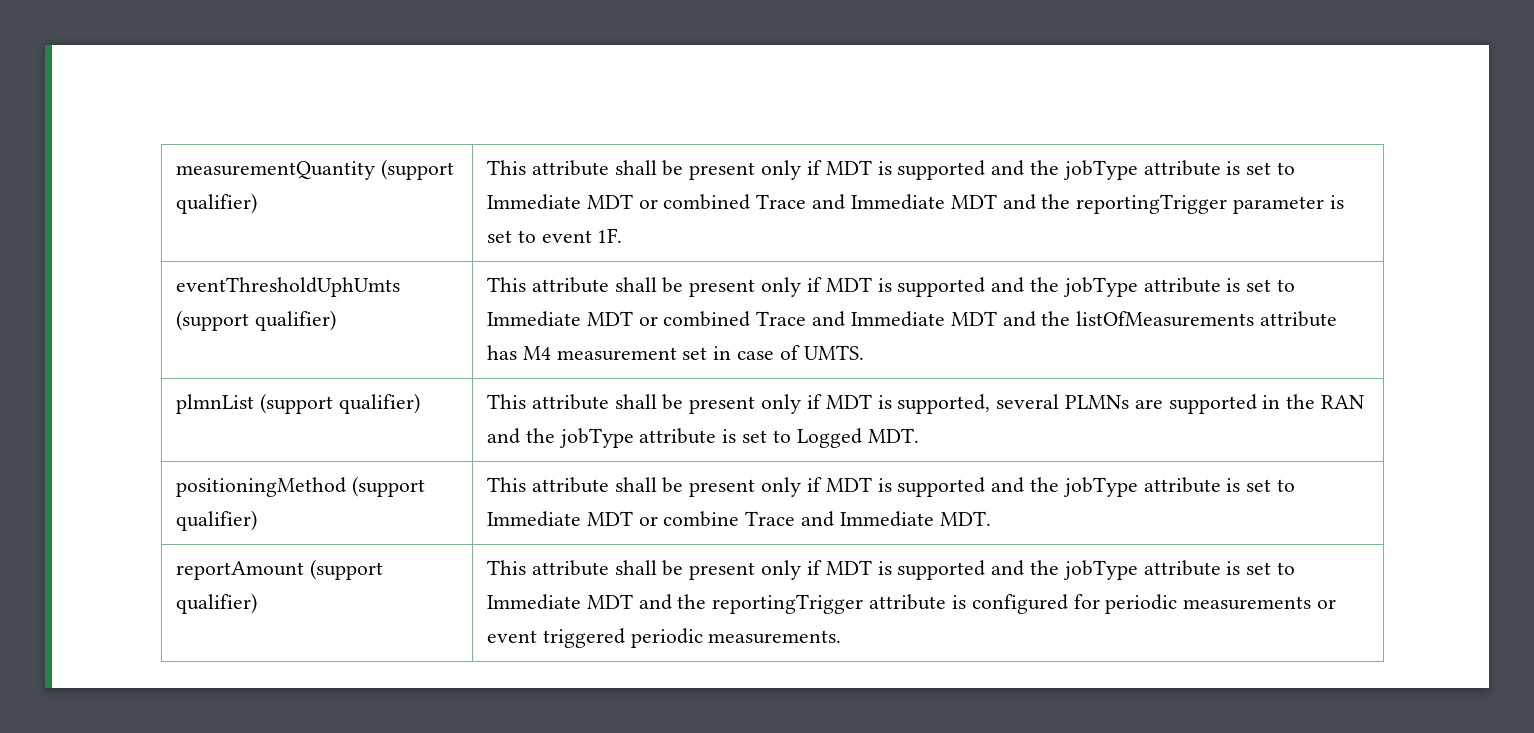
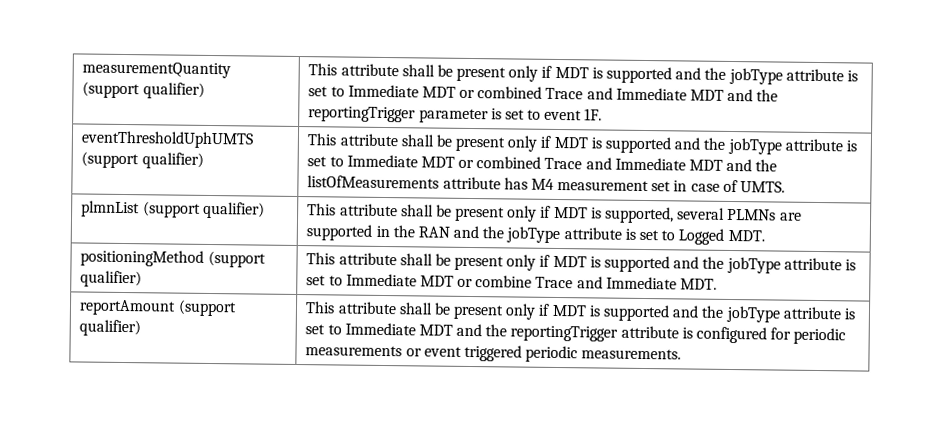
[176,277,401,297] eventThresholdUphUmts -> [81,130,255,149] eventThresholdUphUMTS

